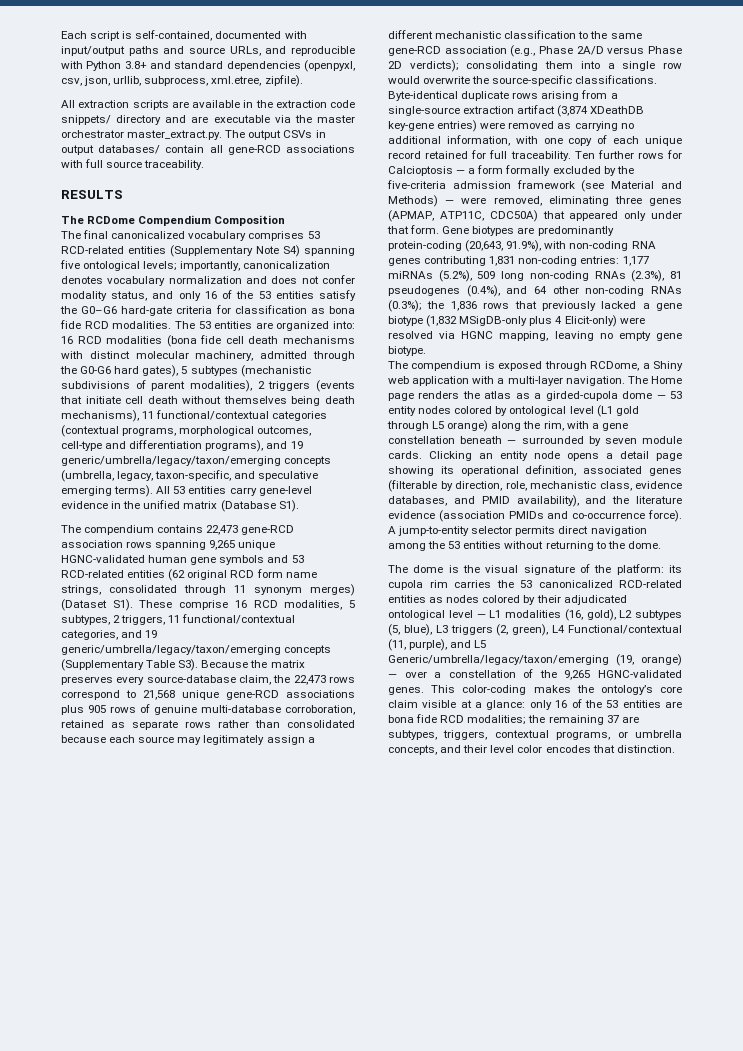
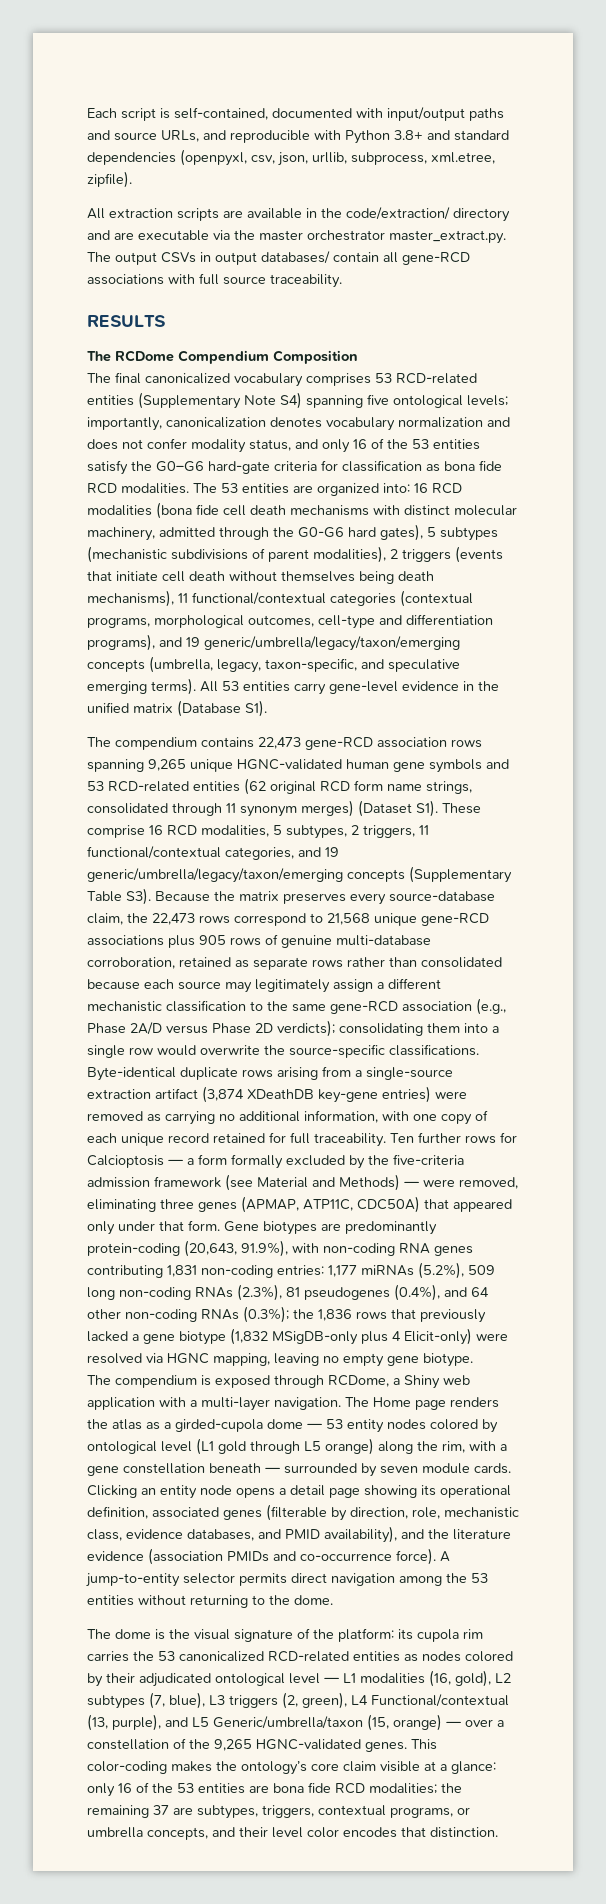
[275,100,355,108] [61,115,111,125] extraction code snippets/ -> [346,207,450,220] code/extraction/
[388,624,400,636] (5, -> [149,1692,165,1709] (7,
[388,639,406,651] (11, -> [87,1714,108,1731] (13,
[388,654,634,666] Generic/umbrella/legacy/taxon/emerging (19, -> [213,1714,389,1731] Generic/umbrella/taxon (15,

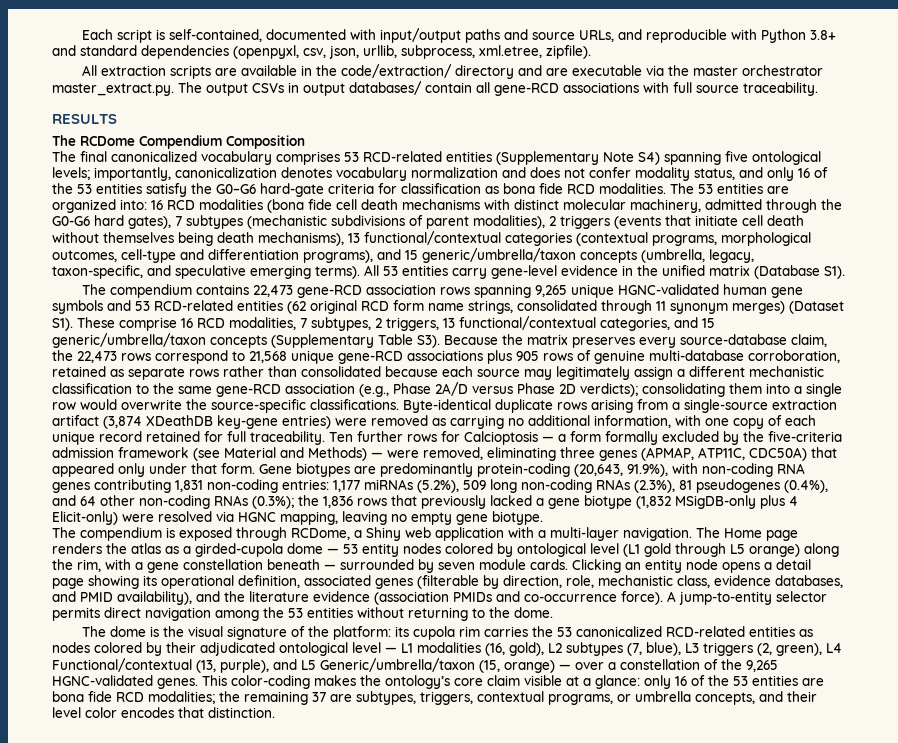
[427,527,436,537] 5 -> [175,216,182,226] 7
[178,593,188,603] 11 -> [348,233,360,243] 13
[186,636,460,651] 19 generic/umbrella/legacy/taxon/emerging -> [405,248,576,263] 15 generic/umbrella/taxon
[273,825,282,835] 5 -> [300,318,307,328] 7
[419,825,429,835] 11 -> [443,318,455,328] 13
[325,847,339,857] [87,868,343,883] 19 generic/umbrella/legacy/taxon/emerging -> [702,318,715,328] [52,333,206,348] 15 generic/umbrella/taxon

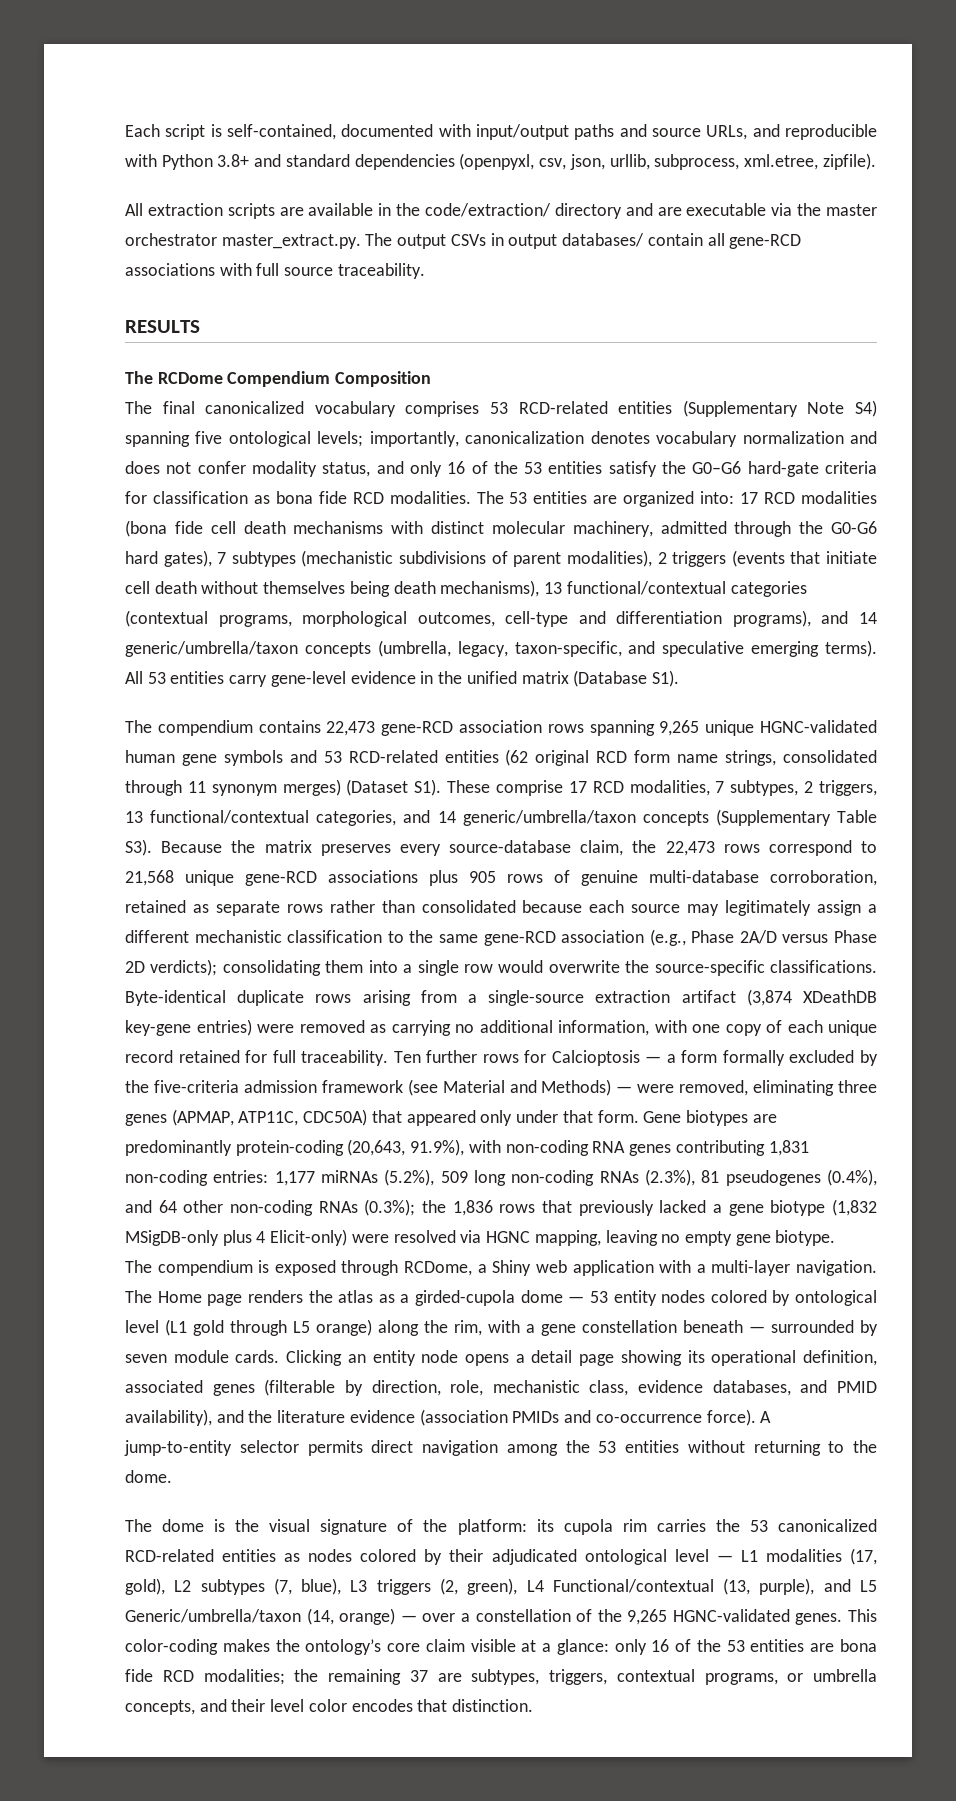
[151,200,163,210] 16 -> [740,492,759,504] 17
[405,250,418,260] 15 -> [858,612,877,624] 14
[181,318,193,328] 16 -> [568,781,587,793] 17
[702,318,715,328] 15 -> [437,811,456,823] 14
[485,643,505,656] (16, -> [850,1548,878,1565] (17,
[479,660,500,673] (15, -> [306,1608,334,1625] (14,

